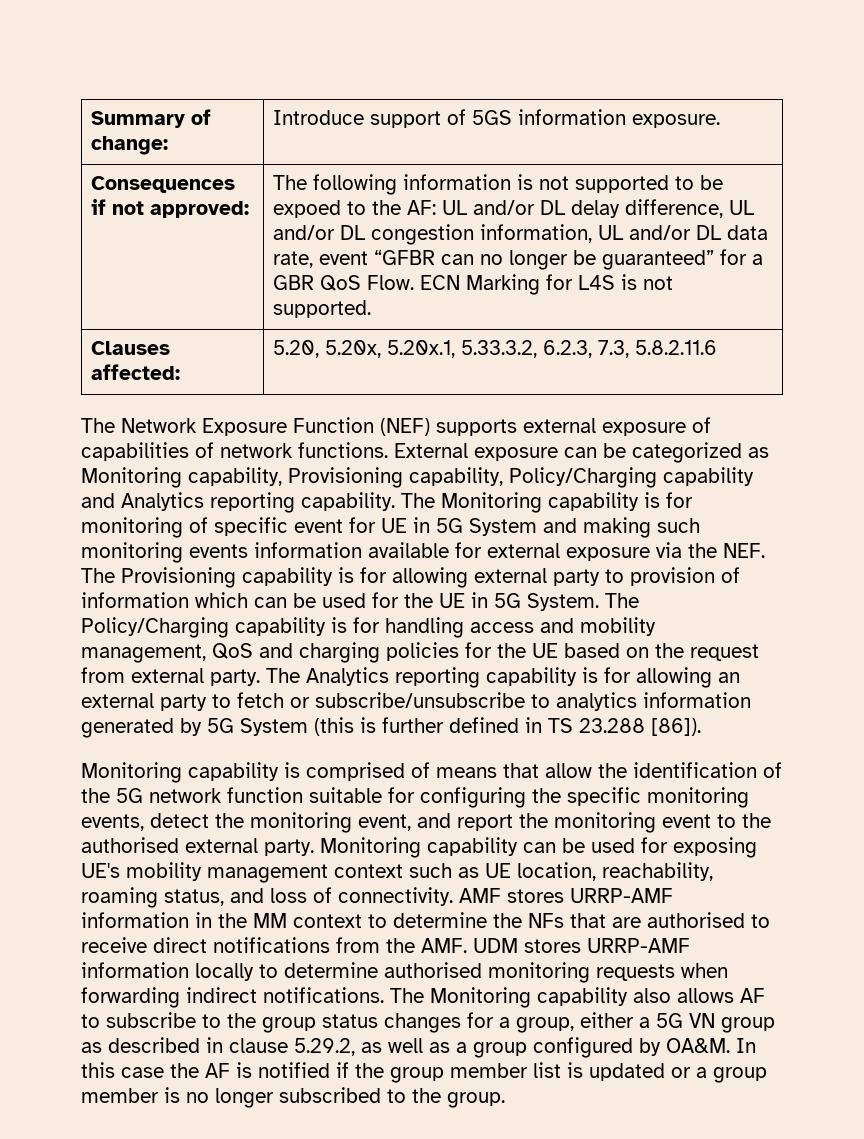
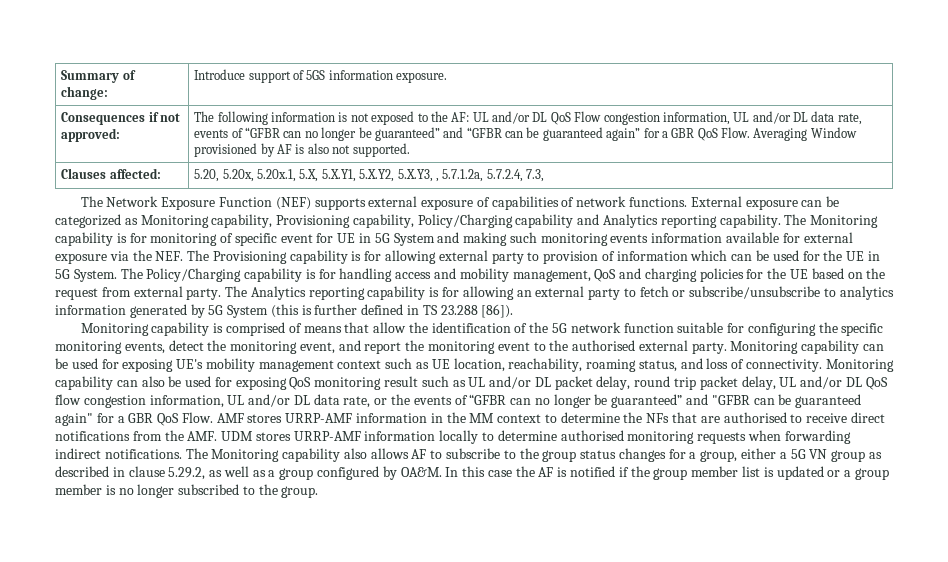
[575,175,724,193] [273,200,342,218] supported to be expoed -> [371,111,415,125] exposed
[571,199,756,218] [273,224,769,245] [273,249,764,270] [273,274,638,295] delay difference, UL and/or DL congestion information, UL and/or DL data rate, event “GFBR can no longer be guaranteed” for a GBR QoS Flow. ECN Marking for L4S is -> [550,111,862,125] [194,127,857,141] [194,143,329,157] QoS Flow congestion information, UL and/or DL data rate, events of “GFBR can no longer be guaranteed” and “GFBR can be guaranteed again” for a GBR QoS Flow. Averaging Window provisioned by AF is also
[461,340,593,358] 5.33.3.2, 6.2.3, -> [299,169,523,182] 5.X, 5.X.Y1, 5.X.Y2, 5.X.Y3, , 5.7.1.2a, 5.7.2.4,
[635,340,718,355] 5.8.2.11.6 -> (544, 175) none
(453, 896) none -> [825,359,894,372] [55,376,888,390] [55,394,862,408] [55,412,213,426] Monitoring capability can also be used for exposing QoS monitoring result such as UL and/or DL packet delay, round trip packet delay, UL and/or DL QoS flow congestion information, UL and/or DL data rate, or the events of “GFBR can no longer be guaranteed” and "GFBR can be guaranteed again" for a GBR QoS Flow.

